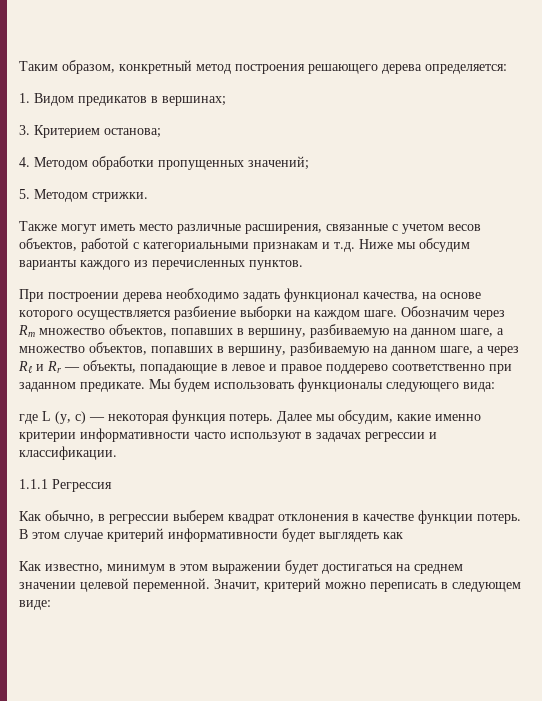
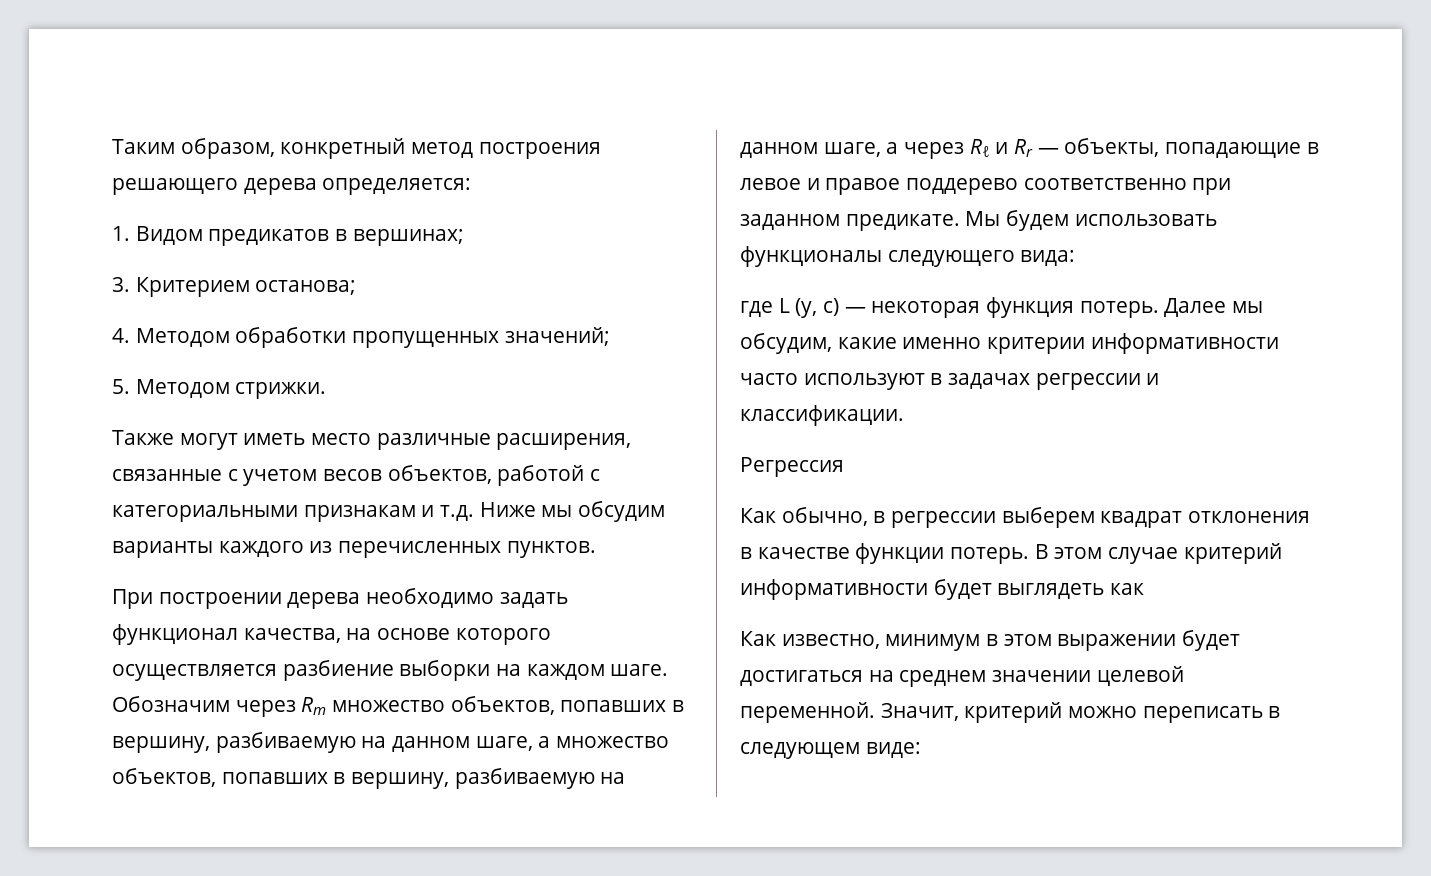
[19,479,48,489] 1.1.1 -> (904, 415) none

